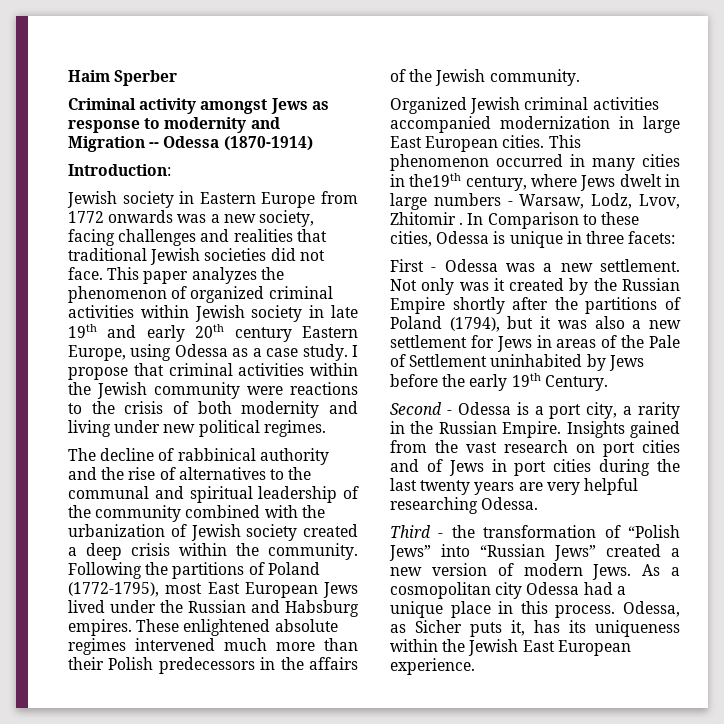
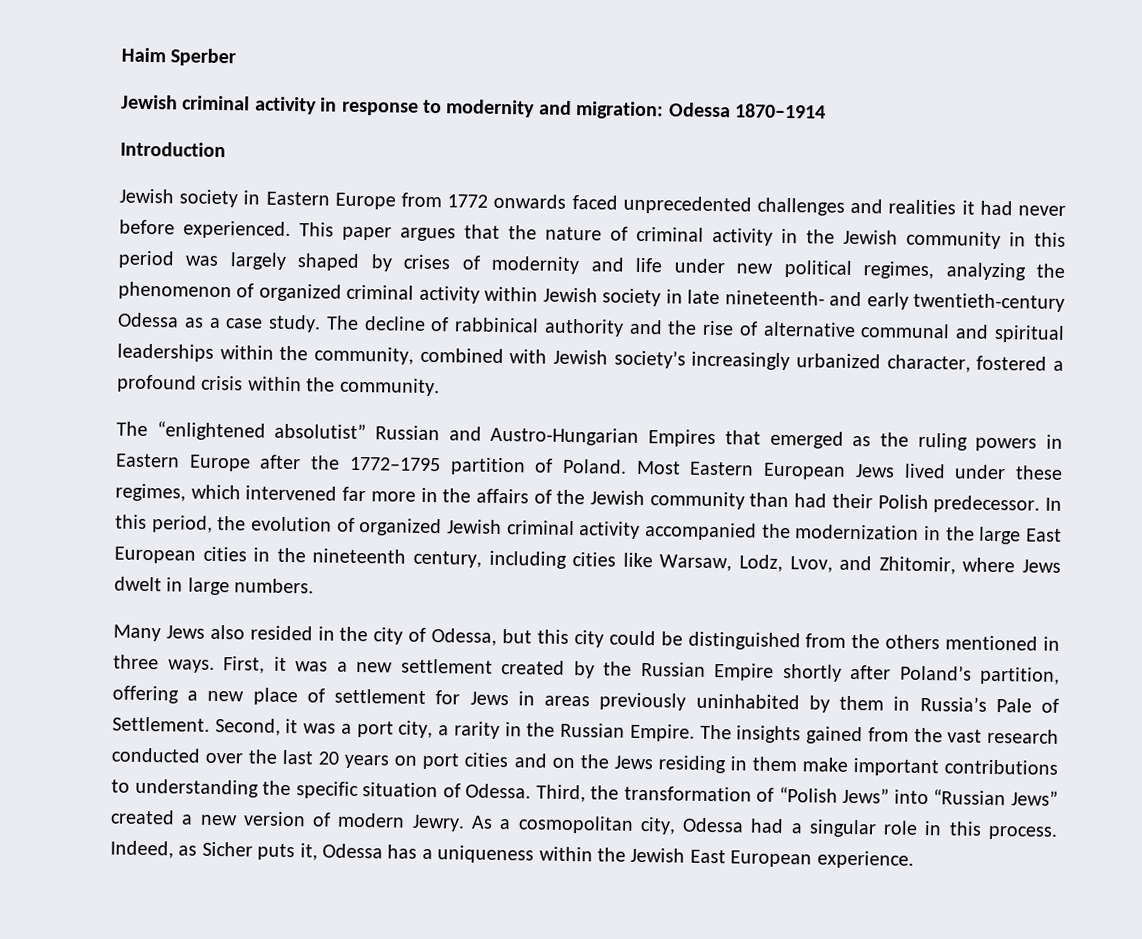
[68,98,329,114] [68,117,280,133] [68,136,313,152] [68,164,171,176] Criminal activity amongst Jews as response to modernity and Migration -- Odessa (1870-1914) // Introduction: -> [121,94,826,120] [120,141,226,158] Jewish criminal activity in response to modernity and migration: Odessa 1870–1914 // Introduction
[177,210,314,227] [68,229,327,246] [68,248,325,265] [68,267,257,284] was a new society, facing challenges and realities that traditional Jewish societies did not face. This paper analyzes -> [571,194,1067,216] [119,219,1066,250] [118,250,1026,281] faced unprecedented challenges and realities it had never before experienced. This paper argues that the nature of criminal activity in the Jewish community in this period was largely shaped by crises of modernity and life under new political regimes, analyzing
[68,305,134,318] activities -> [418,285,480,304] activity
[68,324,97,338] 19th -> [724,290,825,306] nineteenth-
[195,324,358,342] [68,344,172,361] 20th century Eastern Europe, using -> [912,292,1065,312] twentieth-century
[352,345,358,357] [68,363,358,380] [68,382,358,399] [68,401,358,418] [68,420,326,437] I propose that criminal activities within the Jewish community were reactions to the crisis of both modernity and living under new political regimes. // -> (322, 323) none
[178,467,312,480] [68,486,359,503] [68,505,325,522] [68,524,358,541] [68,543,358,560] [68,562,320,579] [68,582,358,598] [68,600,359,617] [68,619,338,636] [68,638,358,655] [68,657,255,674] alternatives to the communal and spiritual leadership of the community combined with the urbanization of Jewish society created a deep crisis within the community. Following the partitions of Poland (1772-1795), most East European Jews lived under the Russian and Habsburg empires. These enlightened absolute regimes intervened much more than their Polish predecessors -> [762,321,1065,343] [117,343,1064,373] [117,374,440,397] [116,421,1064,452] [115,453,1063,480] [115,483,416,502] alternative communal and spiritual leaderships within the community, combined with Jewish society’s increasingly urbanized character, fostered a profound crisis within the community. // The “enlightened absolutist” Russian and Austro-Hungarian Empires that emerged as the ruling powers in Eastern Europe after the 1772–1795 partition of Poland. Most Eastern European Jews lived under these regimes, which intervened far more
[489,69,580,86] [390,97,659,114] [390,116,491,133] community. // Organized Jewish criminal activities accompanied -> [649,491,1063,514] [115,514,791,541] community than had their Polish predecessor. In this period, the evolution of organized Jewish criminal activity accompanied the
(634, 122) none -> [945,526,975,541] the
[502,135,581,148] [390,154,680,171] [390,173,527,191] cities. This phenomenon occurred in many cities in the19th century, -> [202,546,956,575] cities in the nineteenth century, including cities like Warsaw, Lodz, Lvov, and Zhitomir,
[433,193,680,209] [390,212,639,229] [390,231,676,248] [390,259,680,272] [390,278,505,295] numbers - Warsaw, Lodz, Lvov, Zhitomir . In Comparison to these cities, Odessa is unique in three facets: // First - Odessa was a new settlement. Not only was it -> [234,578,315,594] [113,624,1061,651] [113,654,493,674] numbers. // Many Jews also resided in the city of Odessa, but this city could be distinguished from the others mentioned in three ways. First, it was a new settlement
[554,297,681,314] [390,316,681,332] the partitions of Poland (1794), but it was also a new -> [899,664,1060,685] [112,685,325,706] Poland’s partition, offering a new place of
[601,335,680,348] [390,354,644,371] [390,373,608,391] [390,402,529,415] of the Pale of Settlement uninhabited by Jews before the early 19th Century. // Second - Odessa is -> [599,692,1060,713] [112,716,337,736] previously uninhabited by them in Russia’s Pale of Settlement. Second, it was
[566,421,625,438] Insights -> [699,724,802,744] The insights
[576,440,680,457] [390,459,680,476] [390,478,638,495] [390,497,478,514] on port cities and of Jews in port cities during the last twenty years are very helpful researching -> [111,747,1058,777] [111,778,461,800] conducted over the last 20 years on port cities and on the Jews residing in them make important contributions to understanding the specific situation of
[390,525,444,538] // Third - -> [535,784,586,803] Third,
[592,564,632,580] Jews. -> [411,814,465,832] Jewry.
[495,582,523,599] city -> [639,817,676,835] city,
[390,601,491,618] unique place -> [808,819,919,838] singular role
[623,601,680,617] Odessa, -> [110,840,174,859] Indeed,
[534,620,586,633] has its -> [322,843,433,860] Odessa has a

